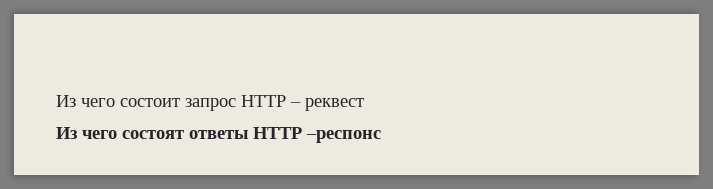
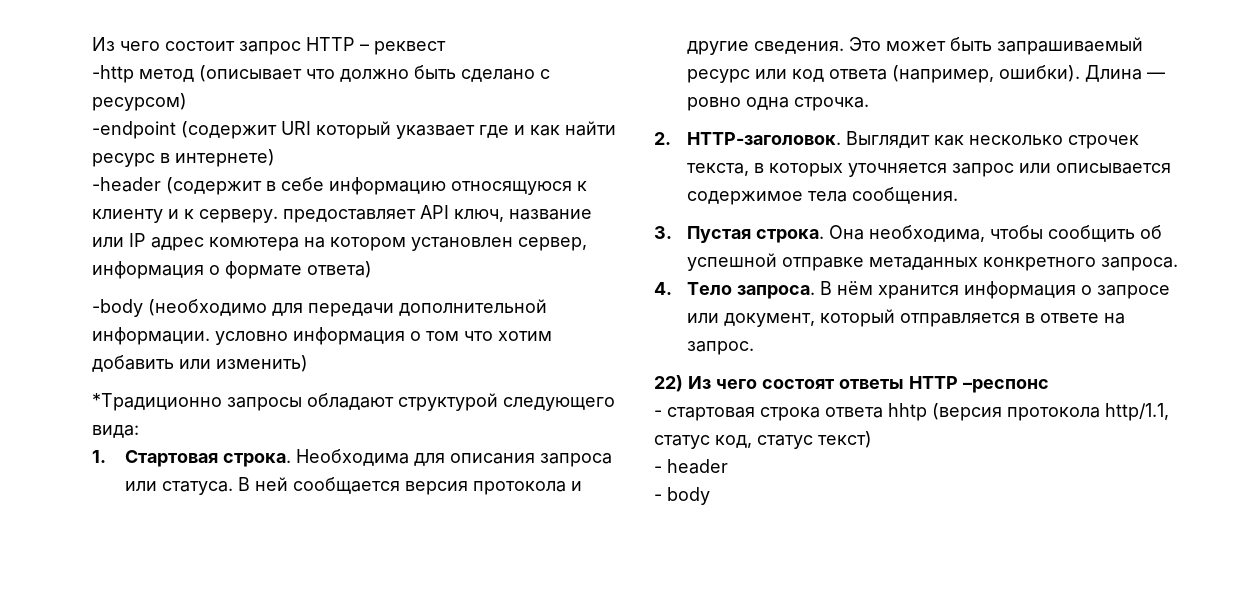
(364, 104) none -> [92,65,550,83] [92,93,187,111] [92,121,616,139] [92,149,275,167] [92,177,587,195] [92,205,592,223] [92,233,587,251] [92,261,372,279] [92,299,547,317] [92,327,552,345] [92,355,308,372] [92,393,615,411] [92,425,139,438] [92,449,612,467] [124,477,582,495] [686,37,1143,55] [686,65,1165,83] [686,97,869,111] [654,131,1139,149] [686,163,1171,177] [686,187,958,205] [654,225,1162,243] [686,253,1178,271] [654,281,1170,299] [686,309,1125,327] [686,341,754,355] [654,375,683,392] -http метод (описывает что должно быть сделано с ресурсом) // -endpoint (содержит URI который указвает где и как найти ресурс в интернете) // -header (содержит в себе информацию относящуюся к клиенту и к серверу. предоставляет API ключ, название или IP адрес комютера на котором установлен сервер, информация о формате ответа) // -body (необходимо для передачи дополнительной информации. условно информация о том что хотим добавить или изменить) // *Традиционно запросы обладают структурой следующего вида: // 1. Стартовая строка. Необходима для описания запроса или статуса. В ней сообщается версия протокола и другие сведения. Это может быть запрашиваемый ресурс или код ответа (например, ошибки). Длина — ровно одна строчка. // 2. HTTP-заголовок. Выглядит как несколько строчек текста, в которых уточняется запрос или описывается содержимое тела сообщения. // 3. Пустая строка. Она необходима, чтобы сообщить об успешной отправке метаданных конкретного запроса. // 4. Тело запроса. В нём хранится информация о запросе или документ, который отправляется в ответе на запрос. // 22)
(381, 136) none -> [654,403,1169,421] [654,431,872,449] [654,459,728,474] [654,487,710,505] // - стартовая строка ответа hhtp (версия протокола http/1.1, статус код, статус текст) // - header // - body

